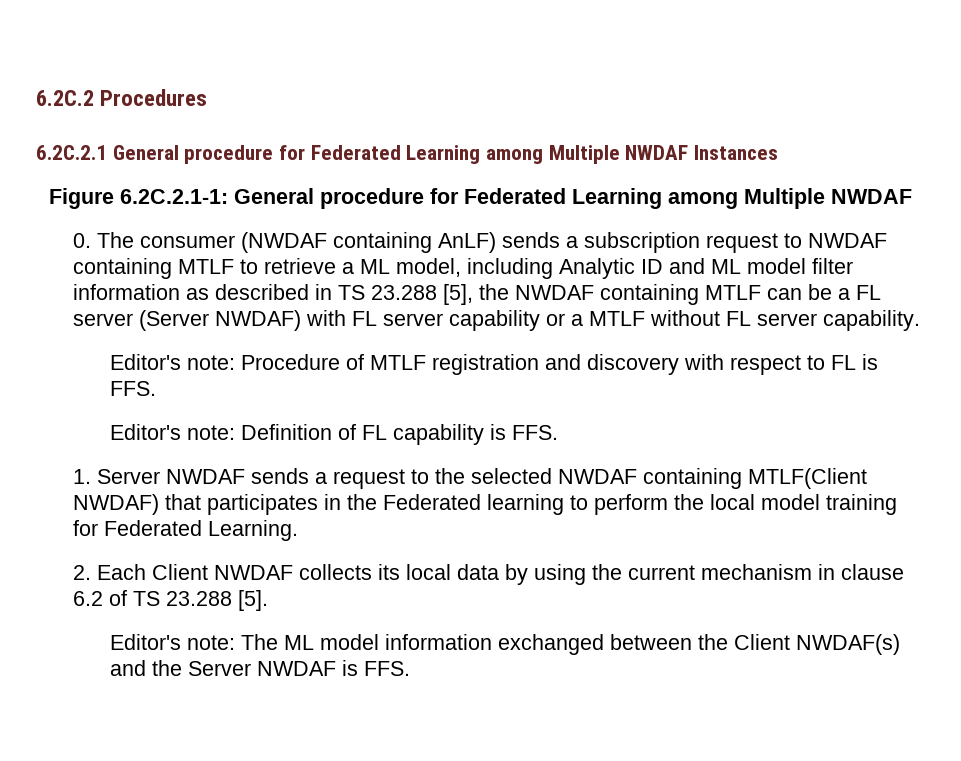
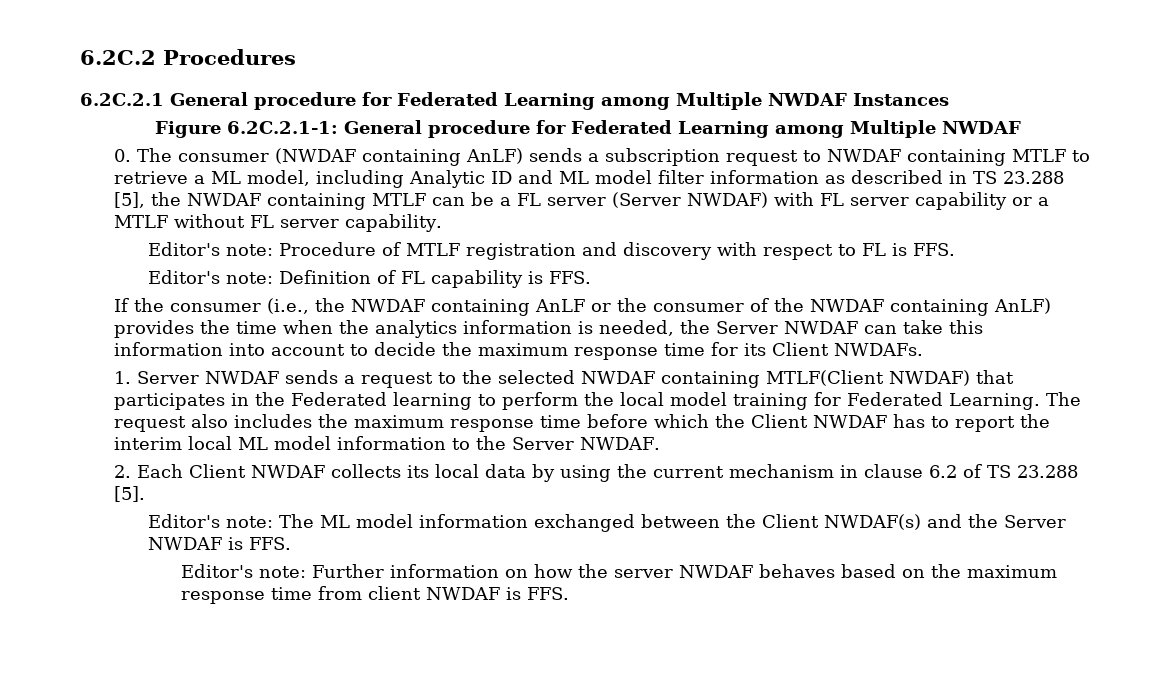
(558, 432) none -> [113,298,1051,316] [113,320,983,338] [113,342,923,360] // If the consumer (i.e., the NWDAF containing AnLF or the consumer of the NWDAF containing AnLF) provides the time when the analytics information is needed, the Server NWDAF can take this information into account to decide the maximum response time for its Client NWDAFs.
(298, 530) none -> [1045,392,1081,406] [113,414,1050,432] [113,436,660,450] The request also includes the maximum response time before which the Client NWDAF has to report the interim local ML model information to the Server NWDAF.
(410, 668) none -> [181,564,1058,578] [181,586,570,604] // Editor's note: Further information on how the server NWDAF behaves based on the maximum response time from client NWDAF is FFS.

